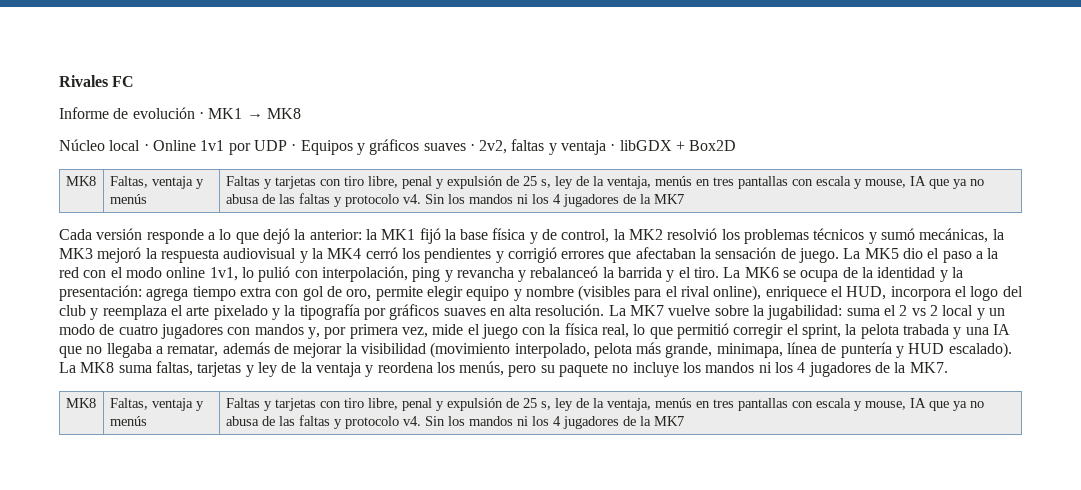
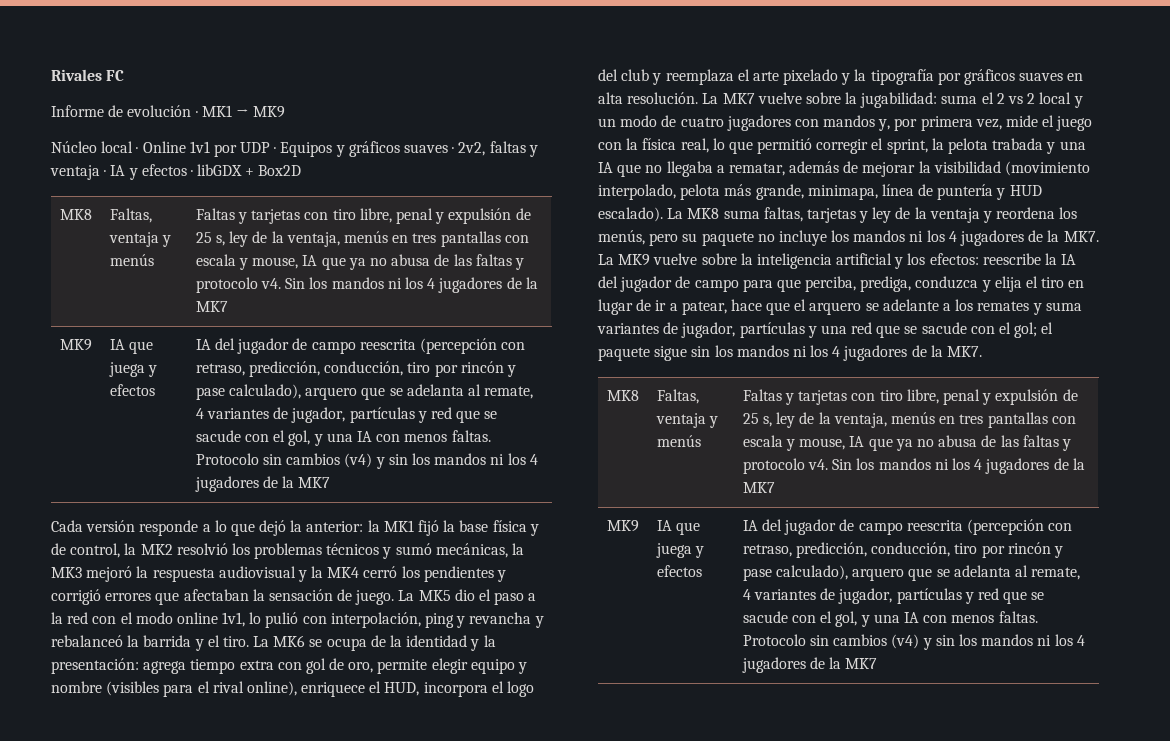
[266,108,301,119] MK8 -> [253,106,286,118] MK9
(616, 147) none -> [110,164,193,180] IA y efectos ·
(684, 199) none -> [59,339,92,351] [109,339,154,354] [108,362,158,377] [109,384,155,396] [195,338,526,354] [195,361,517,377] [195,384,534,400] [195,407,498,423] [195,430,491,446] [195,453,538,469] [194,476,331,492] // MK9 | IA que juega y efectos | IA del jugador de campo reescrita (percepción con retraso, predicción, conducción, tiro por rincón y pase calculado), arquero que se adelanta al remate, 4 variantes de jugador, partículas y red que se sacude con el gol, y una IA con menos faltas. Protocolo sin cambios (v4) y sin los mandos ni los 4 jugadores de la MK7
(948, 367) none -> [598,253,1077,269] [598,276,1085,292] [598,299,1082,315] [597,322,1054,338] [598,345,983,361] La MK9 vuelve sobre la inteligencia artificial y los efectos: reescribe la IA del jugador de campo para que perciba, prediga, conduzca y elija el tiro en lugar de ir a patear, hace que el arquero se adelante a los remates y suma variantes de jugador, partículas y una red que se sacude con el gol; el paquete sigue sin los mandos ni los 4 jugadores de la MK7.
(684, 421) none -> [606,520,639,532] [656,520,701,535] [655,543,705,558] [656,565,702,577] [742,519,1073,535] [742,542,1064,558] [742,565,1081,581] [742,588,1045,604] [742,611,1038,627] [742,634,1085,650] [741,657,878,673] // MK9 | IA que juega y efectos | IA del jugador de campo reescrita (percepción con retraso, predicción, conducción, tiro por rincón y pase calculado), arquero que se adelanta al remate, 4 variantes de jugador, partículas y red que se sacude con el gol, y una IA con menos faltas. Protocolo sin cambios (v4) y sin los mandos ni los 4 jugadores de la MK7

